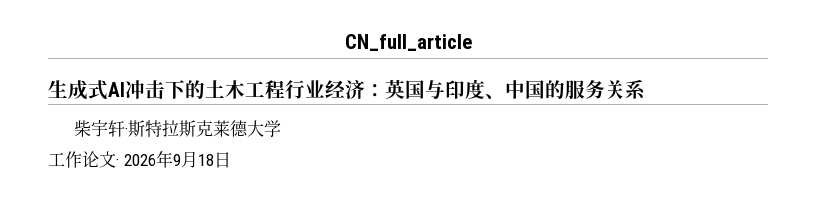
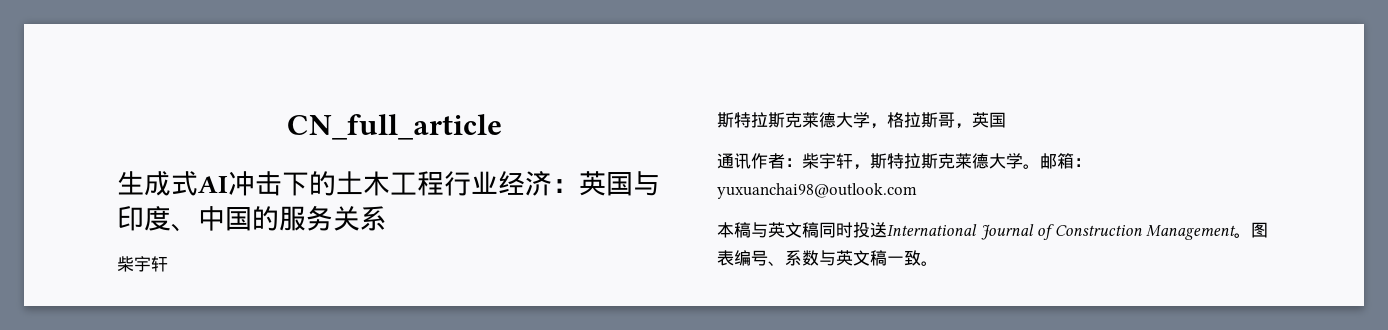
[124,120,281,138] [48,150,231,168] ·斯特拉斯克莱德大学 // 工作论文· 2026年9月18日 -> [717,112,1006,129] [717,153,1091,170] [717,183,917,199] [717,222,1269,240] [717,250,938,266] // 斯特拉斯克莱德大学，格拉斯哥，英国 // 通讯作者：柴宇轩，斯特拉斯克莱德大学。邮箱：yuxuanchai98@outlook.com // 本稿与英文稿同时投送International Journal of Construction Management。图表编号、系数与英文稿一致。

